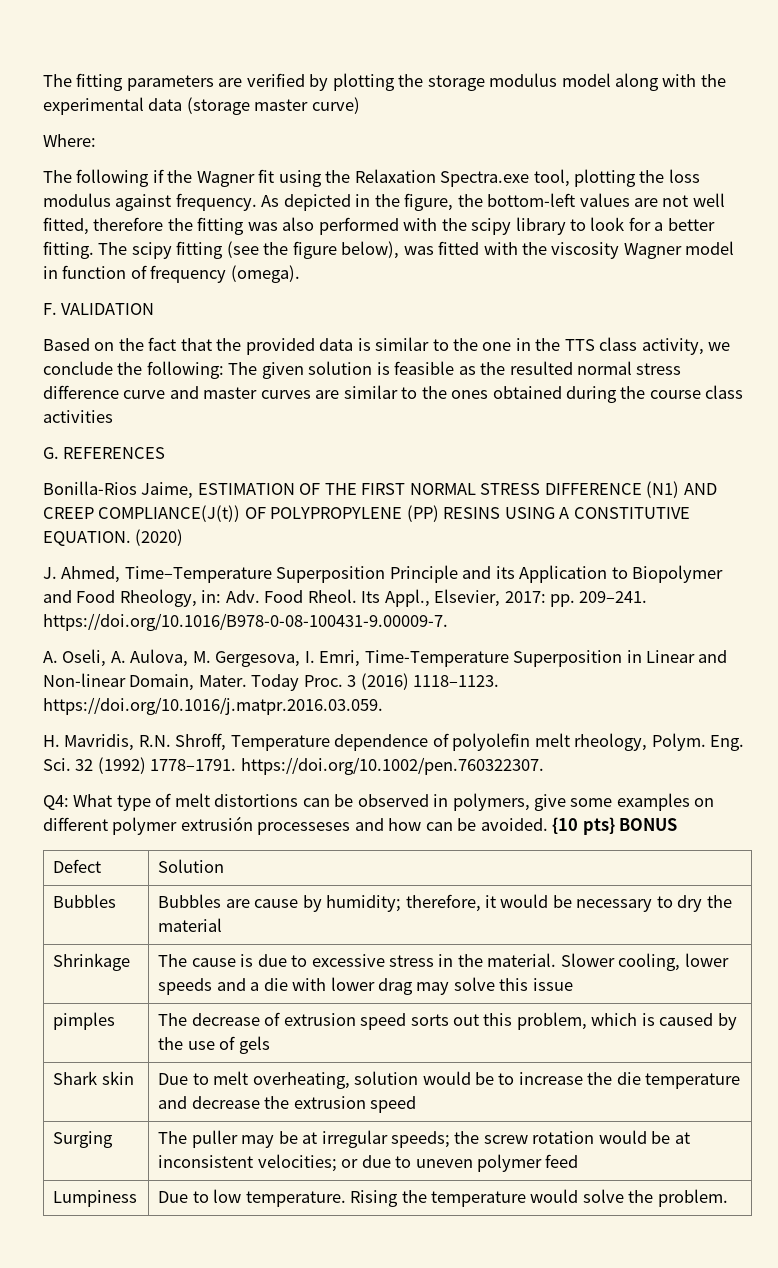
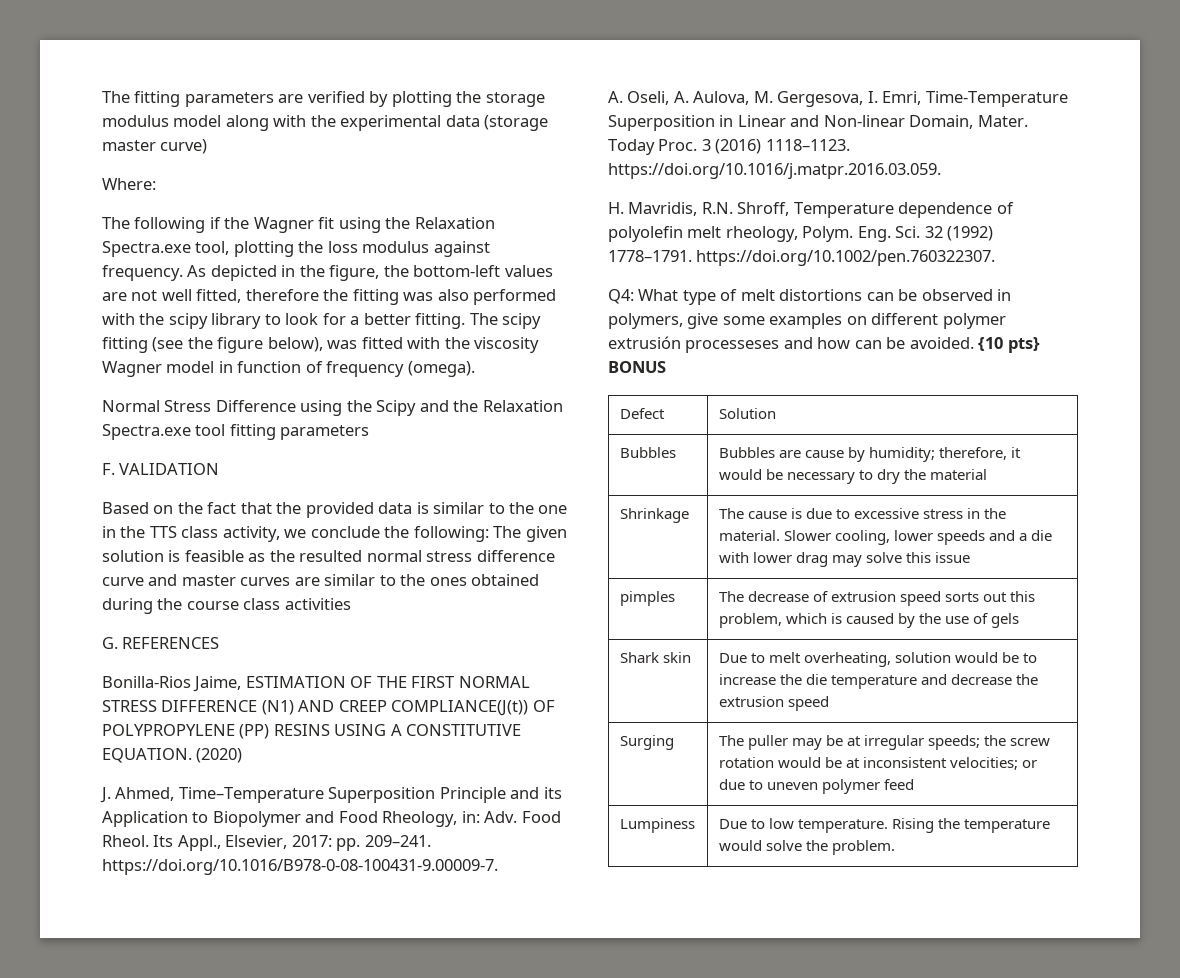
(300, 274) none -> [102,400,563,416] [102,424,370,440] // Normal Stress Difference using the Scipy and the Relaxation Spectra.exe tool fitting parameters

